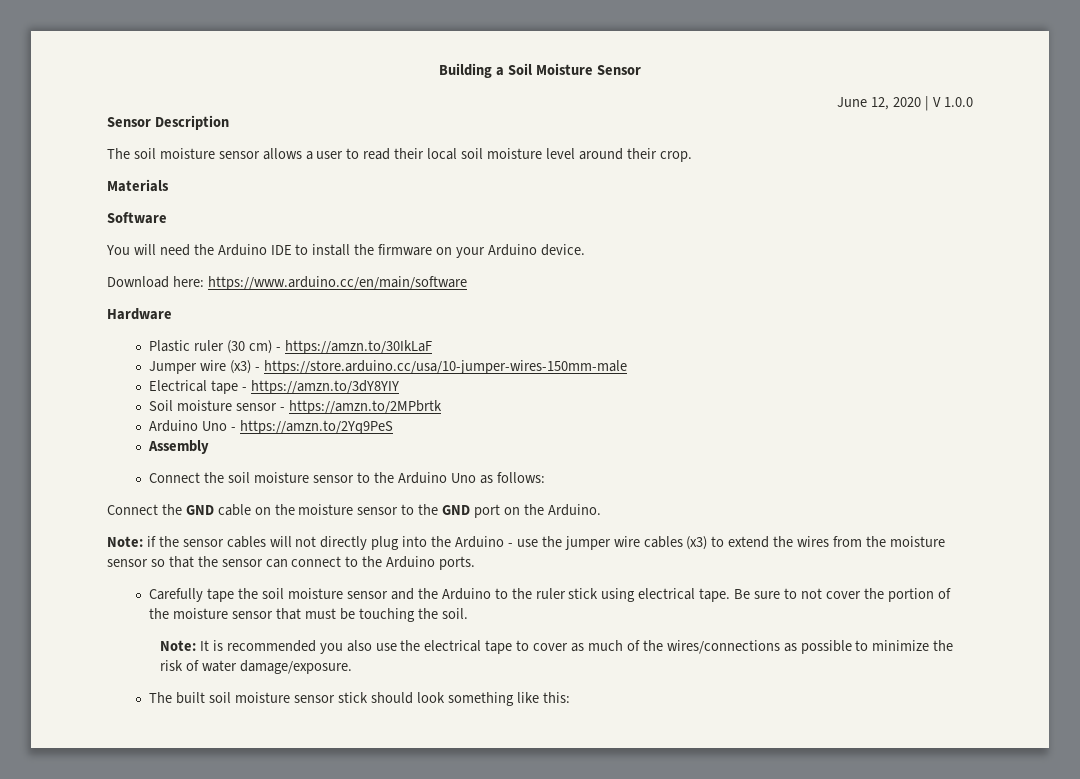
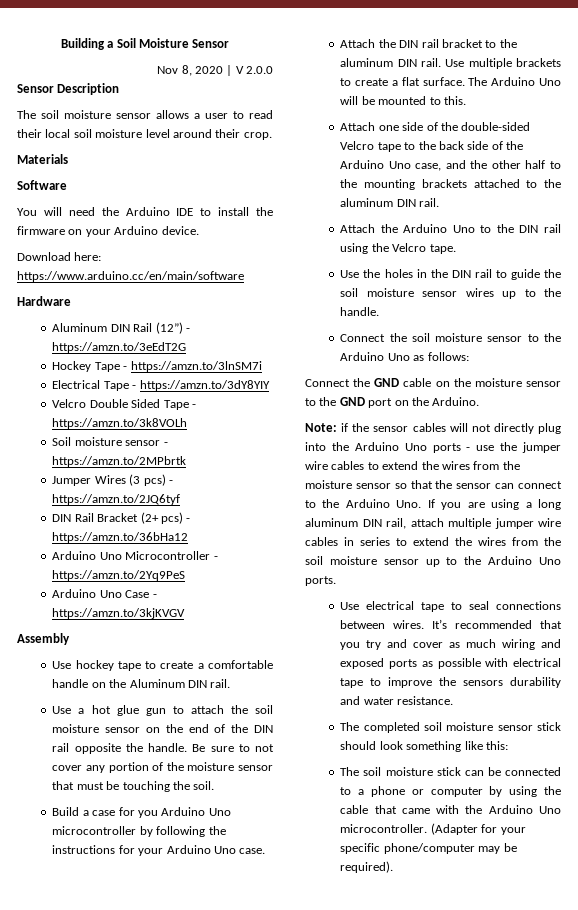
[837,97,890,110] June 12, -> [157,65,192,76] Nov 8,
[943,97,973,107] 1.0.0 -> [246,66,273,74] 2.0.0
[149,340,433,354] [149,360,628,374] Plastic ruler (30 cm) - https://amzn.to/30IkLaF // Jumper wire (x3) - https://store.arduino.cc/usa/10-jumper-wires-150mm-male -> [52,322,190,334] [52,342,187,353] [52,361,262,372] Aluminum DIN Rail (12”) - https://amzn.to/3eEdT2G // Hockey Tape - https://amzn.to/3lnSM7i
[211,380,239,394] tape -> [103,381,129,391] Tape
(400, 387) none -> [52,399,196,410] [52,418,188,429] // Velcro Double Sided Tape - https://amzn.to/3k8VOLh
[149,420,228,432] // Arduino Uno -> [52,474,173,486] [52,494,181,505] [52,512,191,524] [52,532,189,543] [52,551,211,560] // Jumper Wires (3 pcs) - https://amzn.to/2JQ6tyf // DIN Rail Bracket (2+ pcs) - https://amzn.to/36bHa12 // Arduino Uno Microcontroller
[148,440,210,454] Assembly -> [52,589,157,598] [52,608,186,619] [17,633,70,645] [52,660,273,671] [52,679,231,688] [52,705,273,716] [52,724,273,733] [52,743,274,754] [52,762,273,773] [52,781,215,792] [52,807,231,818] [52,826,226,837] [52,845,266,856] [340,39,517,48] [340,58,561,69] [340,77,561,86] [340,96,466,105] [340,122,531,131] [340,141,524,152] [340,160,561,171] [340,179,561,190] [340,198,440,207] [340,224,561,233] [340,243,456,254] [340,269,561,280] [340,288,561,299] [340,307,380,316] Arduino Uno Case - https://amzn.to/3kjKVGV // Assembly // Use hockey tape to create a comfortable handle on the Aluminum DIN rail. // Use a hot glue gun to attach the soil moisture sensor on the end of the DIN rail opposite the handle. Be sure to not cover any portion of the moisture sensor that must be touching the soil. // Build a case for you Arduino Uno microcontroller by following the instructions for your Arduino Uno case. // Attach the DIN rail bracket to the aluminum DIN rail. Use multiple brackets to create a flat surface. The Arduino Uno will be mounted to this. // Attach one side of the double-sided Velcro tape to the back side of the Arduino Uno case, and the other half to the mounting brackets attached to the aluminum DIN rail. // Attach the Arduino Uno to the DIN rail using the Velcro tape. // Use the holes in the DIN rail to guide the soil moisture sensor wires up to the handle.
(505, 542) none -> [404,443,461,453] Uno ports
[686,536,708,550] (x3) -> (365, 465) none
[439,556,476,570] [149,588,951,602] [149,608,468,622] [160,640,954,654] [160,660,352,674] [149,692,206,704] ports. // Carefully tape the soil moisture sensor and the Arduino to the ruler stick using electrical tape. Be sure to not cover the portion of the moisture sensor that must be touching the soil. // Note: It is recommended you also use the electrical tape to cover as much of the wires/connections as possible to minimize the risk of water damage/exposure. // The built -> [396,499,561,510] [305,518,561,529] [305,537,561,546] [305,556,561,567] [305,576,336,586] [340,601,561,612] [340,619,562,629] [340,639,561,650] [340,658,561,669] [340,677,561,688] [340,696,454,705] [340,722,420,733] Uno. If you are using a long aluminum DIN rail, attach multiple jumper wire cables in series to extend the wires from the soil moisture sensor up to the Arduino Uno ports. // Use electrical tape to seal connections between wires. It’s recommended that you try and cover as much wiring and exposed ports as possible with electrical tape to improve the sensors durability and water resistance. // The completed
(570, 697) none -> [340,767,561,776] [340,786,561,797] [340,805,561,814] [340,823,526,835] [340,843,517,854] [340,861,394,873] // The soil moisture stick can be connected to a phone or computer by using the cable that came with the Arduino Uno microcontroller. (Adapter for your specific phone/computer may be required).

